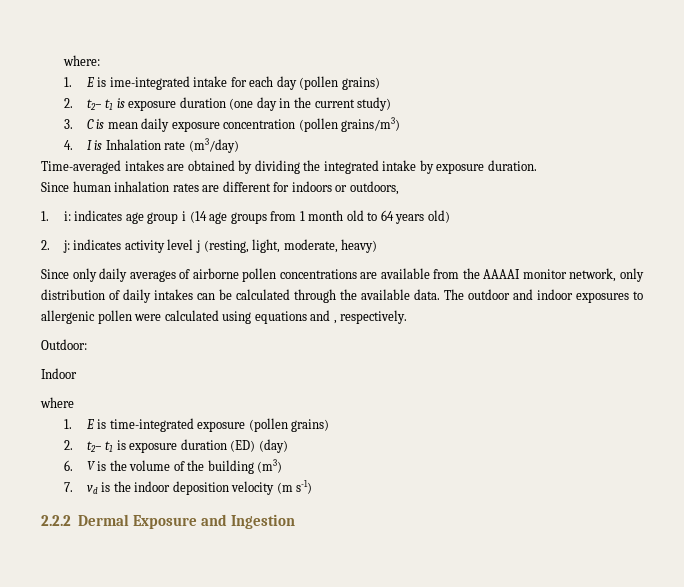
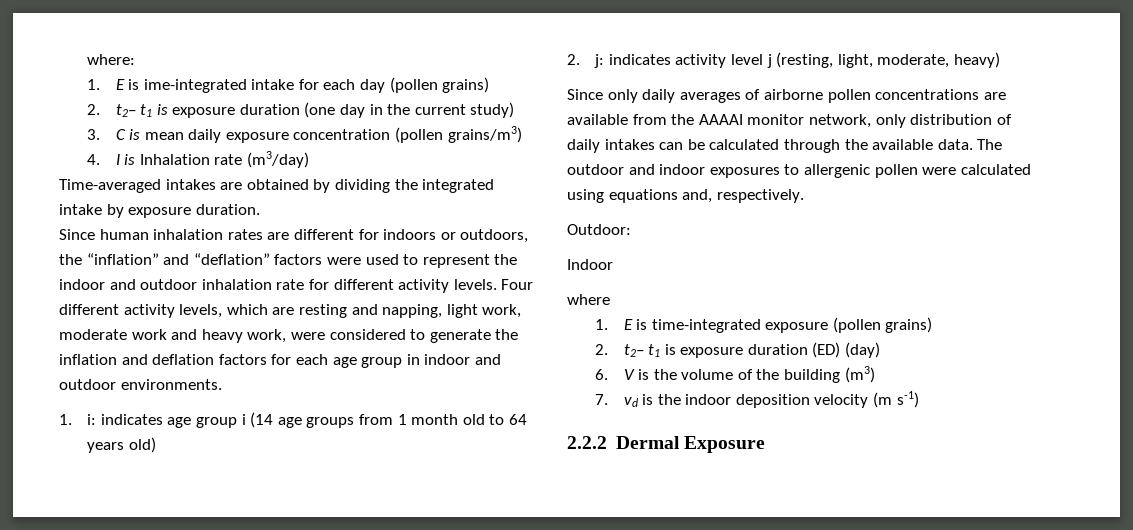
(399, 188) none -> [59,253,518,268] [59,279,534,293] [59,304,522,318] [59,329,519,343] [59,354,501,368] [59,379,222,390] the “inflation” and “deflation” factors were used to represent the indoor and outdoor inhalation rate for different activity levels. Four different activity levels, which are resting and napping, light work, moderate work and heavy work, were considered to generate the inflation and deflation factors for each age group in indoor and outdoor environments.
[310,310,337,324] and , -> [682,189,713,203] and,
[200,514,295,529] and Ingestion -> (765, 444) none

